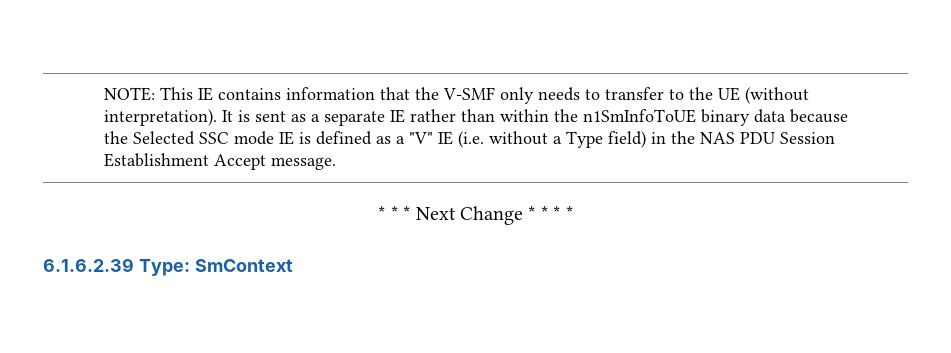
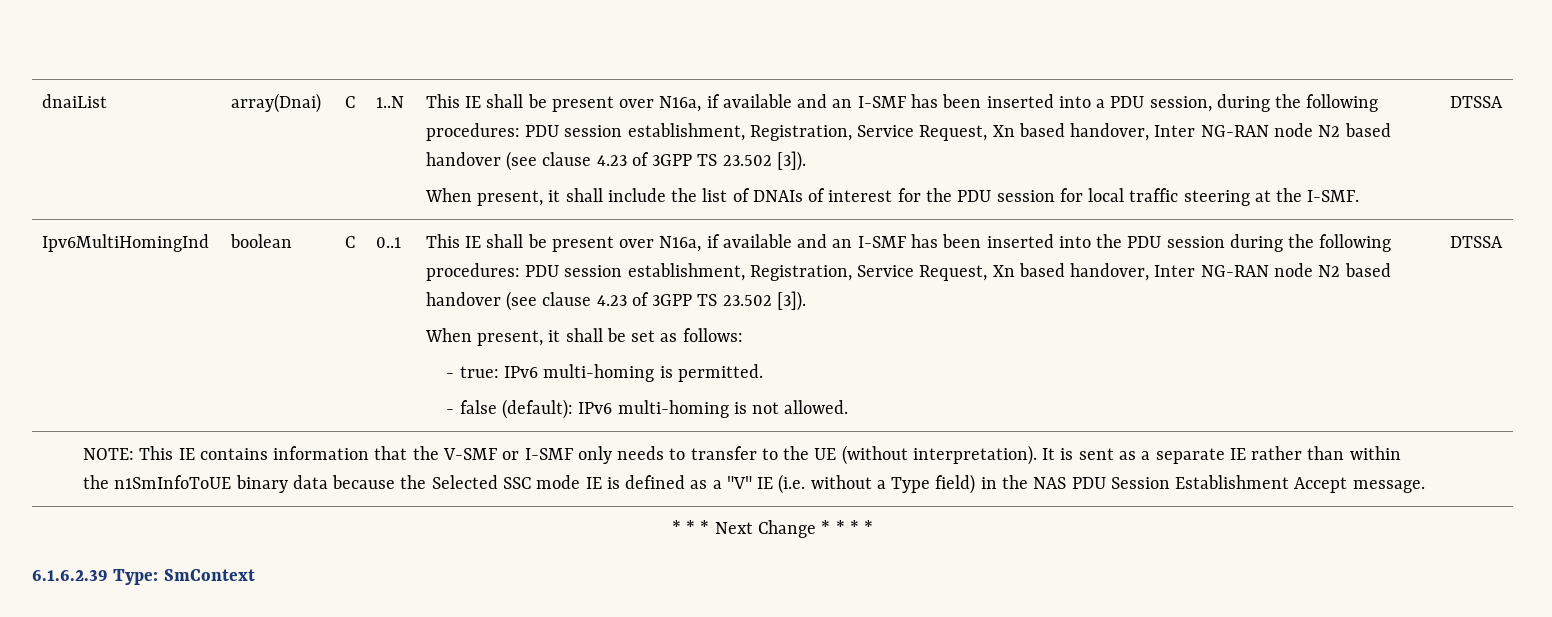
(103, 94) none -> [41,94,107,108] [230,93,321,113] [345,96,355,108] [375,96,404,108] [425,94,1379,112] [425,123,1391,141] [425,151,806,171] [424,188,1360,206] [1450,96,1503,108] [41,234,209,252] [229,234,292,248] [345,236,355,248] [375,237,401,248] [425,234,1392,252] [425,263,1391,281] [425,291,806,311] [424,328,743,346] [446,364,763,382] [446,399,849,419] [1450,236,1503,248] dnaiList | array(Dnai) | C | 1..N | This IE shall be present over N16a, if available and an I-SMF has been inserted into a PDU session, during the following procedures: PDU session establishment, Registration, Service Request, Xn based handover, Inter NG-RAN node N2 based handover (see clause 4.23 of 3GPP TS 23.502 [3]). // When present, it shall include the list of DNAIs of interest for the PDU session for local traffic steering at the I-SMF. | DTSSA // Ipv6MultiHomingInd | boolean | C | 0..1 | This IE shall be present over N16a, if available and an I-SMF has been inserted into the PDU session during the following procedures: PDU session establishment, Registration, Service Request, Xn based handover, Inter NG-RAN node N2 based handover (see clause 4.23 of 3GPP TS 23.502 [3]). // When present, it shall be set as follows: // - true: IPv6 multi-homing is permitted. // - false (default): IPv6 multi-homing is not allowed. | DTSSA //
(495, 93) none -> [502,448,573,460] or I-SMF

